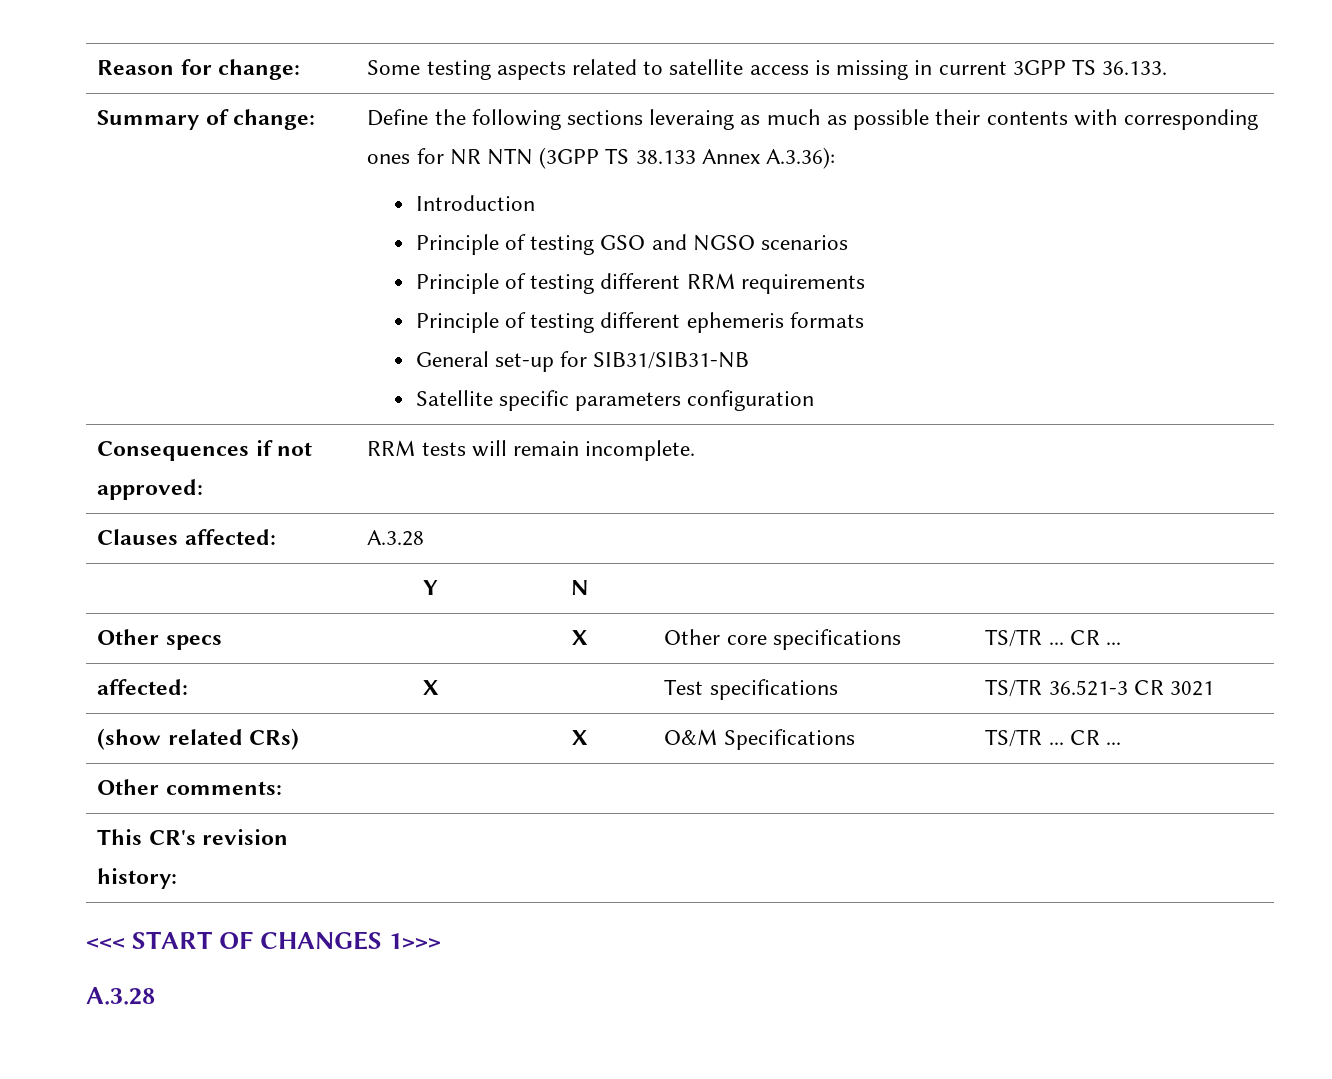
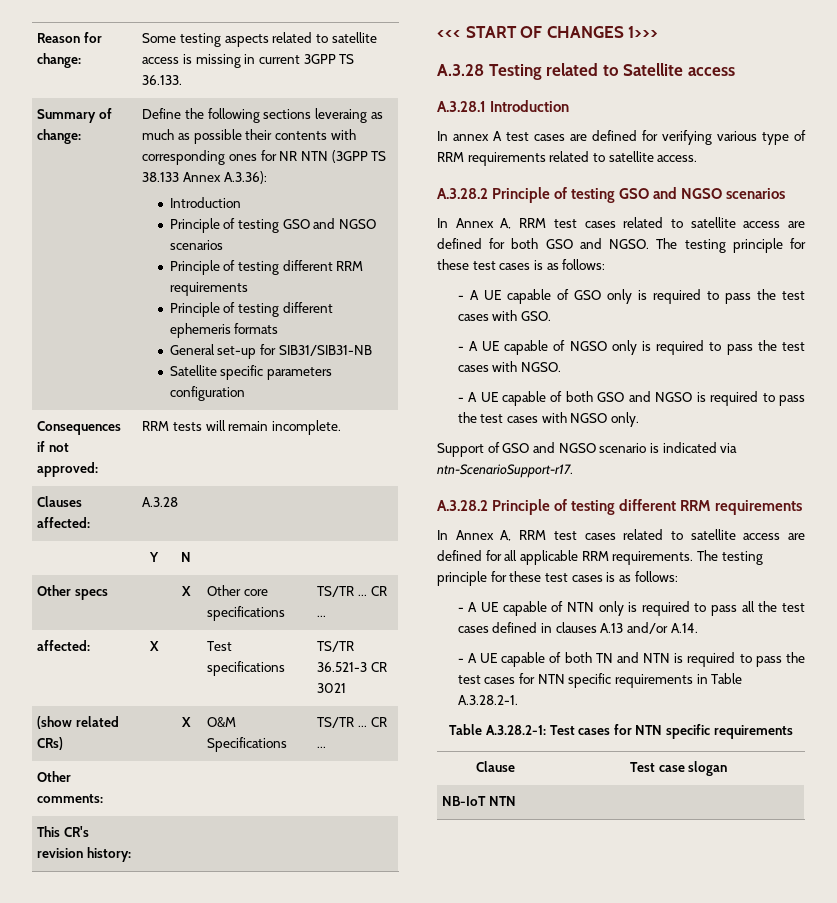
(155, 996) none -> [488,63,735,80] [437,100,570,112] [437,130,806,145] [437,151,698,166] [437,187,786,203] [437,217,805,229] [437,238,806,253] [437,259,606,270] [457,289,806,304] [457,310,551,321] [457,340,805,355] [457,361,561,372] [457,391,805,406] [457,412,639,427] [437,442,738,457] [437,464,573,478] [437,499,803,515] [437,529,805,541] [437,550,763,565] [437,571,678,586] [457,601,805,616] [457,622,698,634] [457,652,805,667] [457,673,743,688] [457,695,518,705] [449,724,793,739] [475,761,515,772] [629,761,728,776] [442,796,517,806] Testing related to Satellite access // A.3.28.1 Introduction // In annex A test cases are defined for verifying various type of RRM requirements related to satellite access. // A.3.28.2 Principle of testing GSO and NGSO scenarios // In Annex A, RRM test cases related to satellite access are defined for both GSO and NGSO. The testing principle for these test cases is as follows: // - A UE capable of GSO only is required to pass the test cases with GSO. // - A UE capable of NGSO only is required to pass the test cases with NGSO. // - A UE capable of both GSO and NGSO is required to pass the test cases with NGSO only. // Support of GSO and NGSO scenario is indicated via ntn-ScenarioSupport-r17. // A.3.28.2 Principle of testing different RRM requirements // In Annex A, RRM test cases related to satellite access are defined for all applicable RRM requirements. The testing principle for these test cases is as follows: // - A UE capable of NTN only is required to pass all the test cases defined in clauses A.13 and/or A.14. // - A UE capable of both TN and NTN is required to pass the test cases for NTN specific requirements in Table A.3.28.2-1. // Table A.3.28.2-1: Test cases for NTN specific requirements // Clause | Test case slogan // NB-IoT NTN

